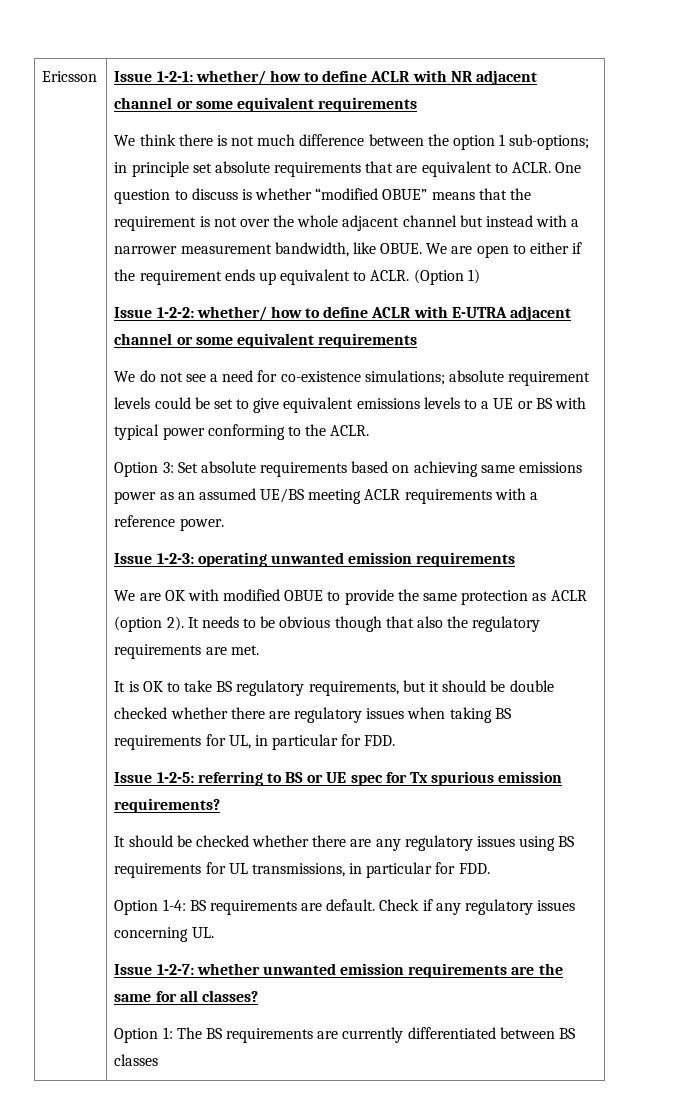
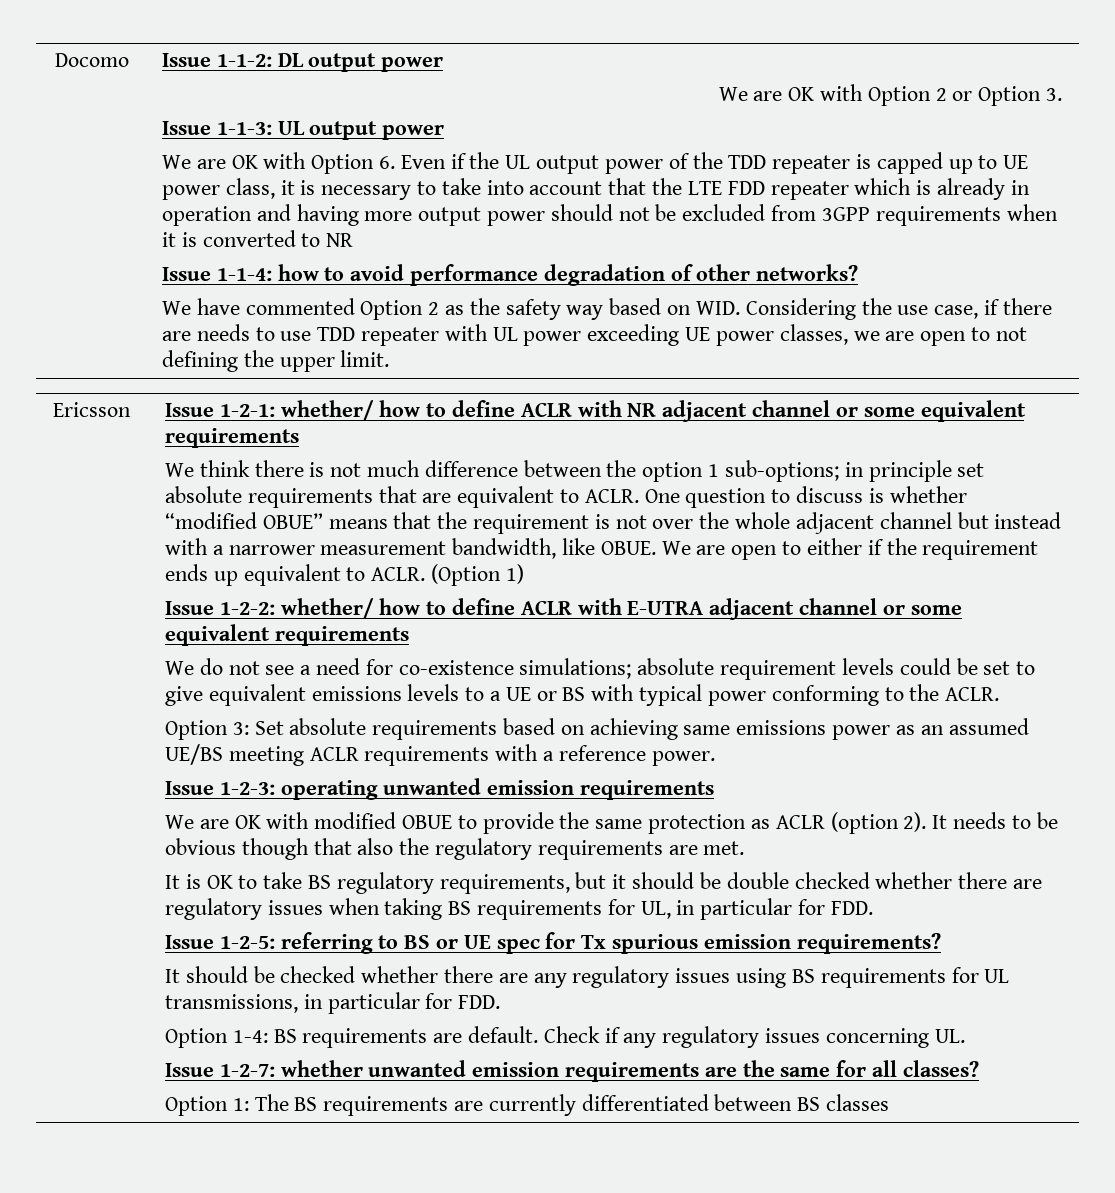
(42, 76) none -> [54,53,129,67] [162,53,444,72] [718,84,1062,106] [162,121,445,140] [162,152,1029,174] [162,178,1030,200] [162,204,1058,226] [162,230,354,247] [162,264,859,286] [162,298,1052,320] [162,324,1027,346] [162,350,390,372] Docomo | Issue 1-1-2: DL output power // We are OK with Option 2 or Option 3. // Issue 1-1-3: UL output power // We are OK with Option 6. Even if the UL output power of the TDD repeater is capped up to UE power class, it is necessary to take into account that the LTE FDD repeater which is already in operation and having more output power should not be excluded from 3GPP requirements when it is converted to NR // Issue 1-1-4: how to avoid performance degradation of other networks? // We have commented Option 2 as the safety way based on WID. Considering the use case, if there are needs to use TDD repeater with UL power exceeding UE power classes, we are open to not defining the upper limit. //

